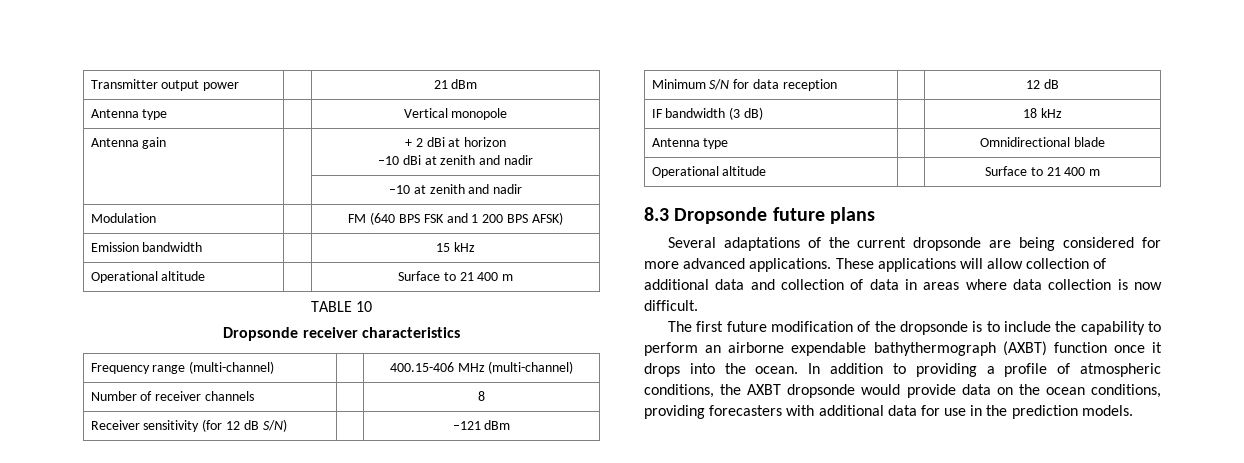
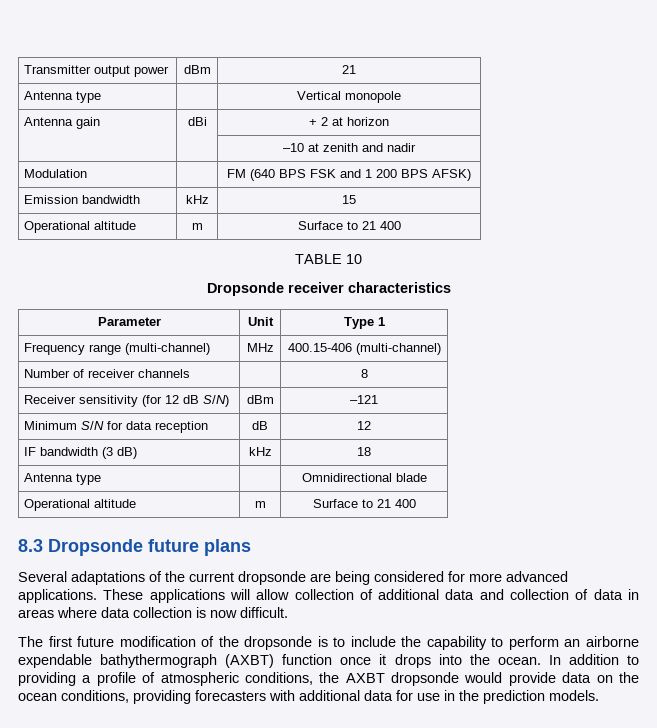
[433,79,478,89] | 21 dBm -> [183,65,211,74] [342,65,356,74] dBm | 21
(167, 143) none -> [187,117,207,126] dBi
[426,137,445,147] dBi -> (328, 121) none
[378,155,533,165] // –10 dBi at zenith and nadir -> (389, 121) none
(203, 247) none -> [185,195,209,204] kHz
[453,242,475,252] [90,271,206,283] [397,271,514,281] kHz // Operational altitude | | Surface to 21 400 m -> [24,221,137,233] [191,223,203,230] [297,221,401,230] // Operational altitude | m | Surface to 21 400
(460, 332) none -> [97,317,161,326] [247,317,274,326] [343,317,385,329] // Parameter | Unit | Type 1
(275, 367) none -> [246,343,274,352] MHz
[457,363,485,372] MHz -> (352, 347) none
(287, 425) none -> [246,395,274,404] dBm
[484,420,511,430] dBm -> (378, 399) none
[1026,79,1059,89] | 12 dB -> [252,421,268,430] [357,421,371,430] dB | 12
(764, 113) none -> [248,447,272,456] kHz
[1040,108,1062,118] kHz -> (371, 451) none
[984,166,1101,176] | Surface to 21 400 m -> [254,501,266,508] [312,499,416,508] m | Surface to 21 400

